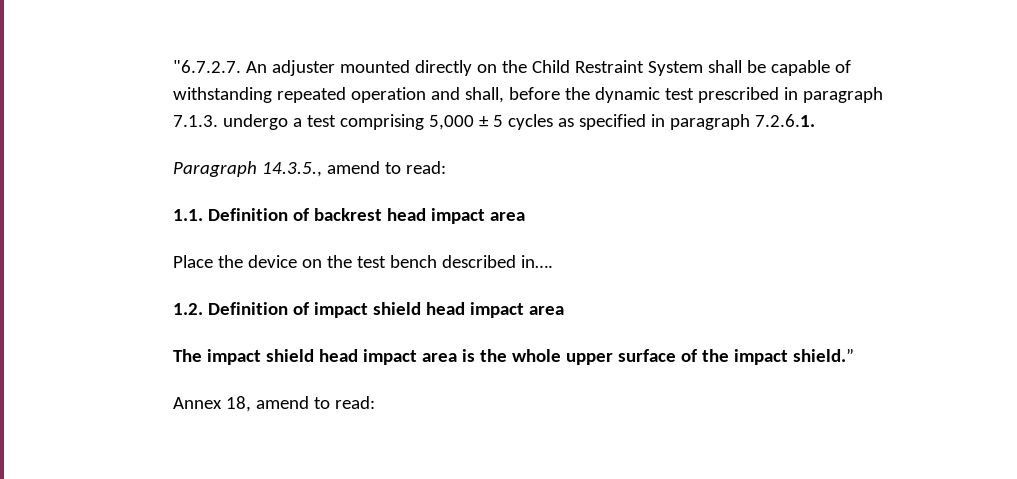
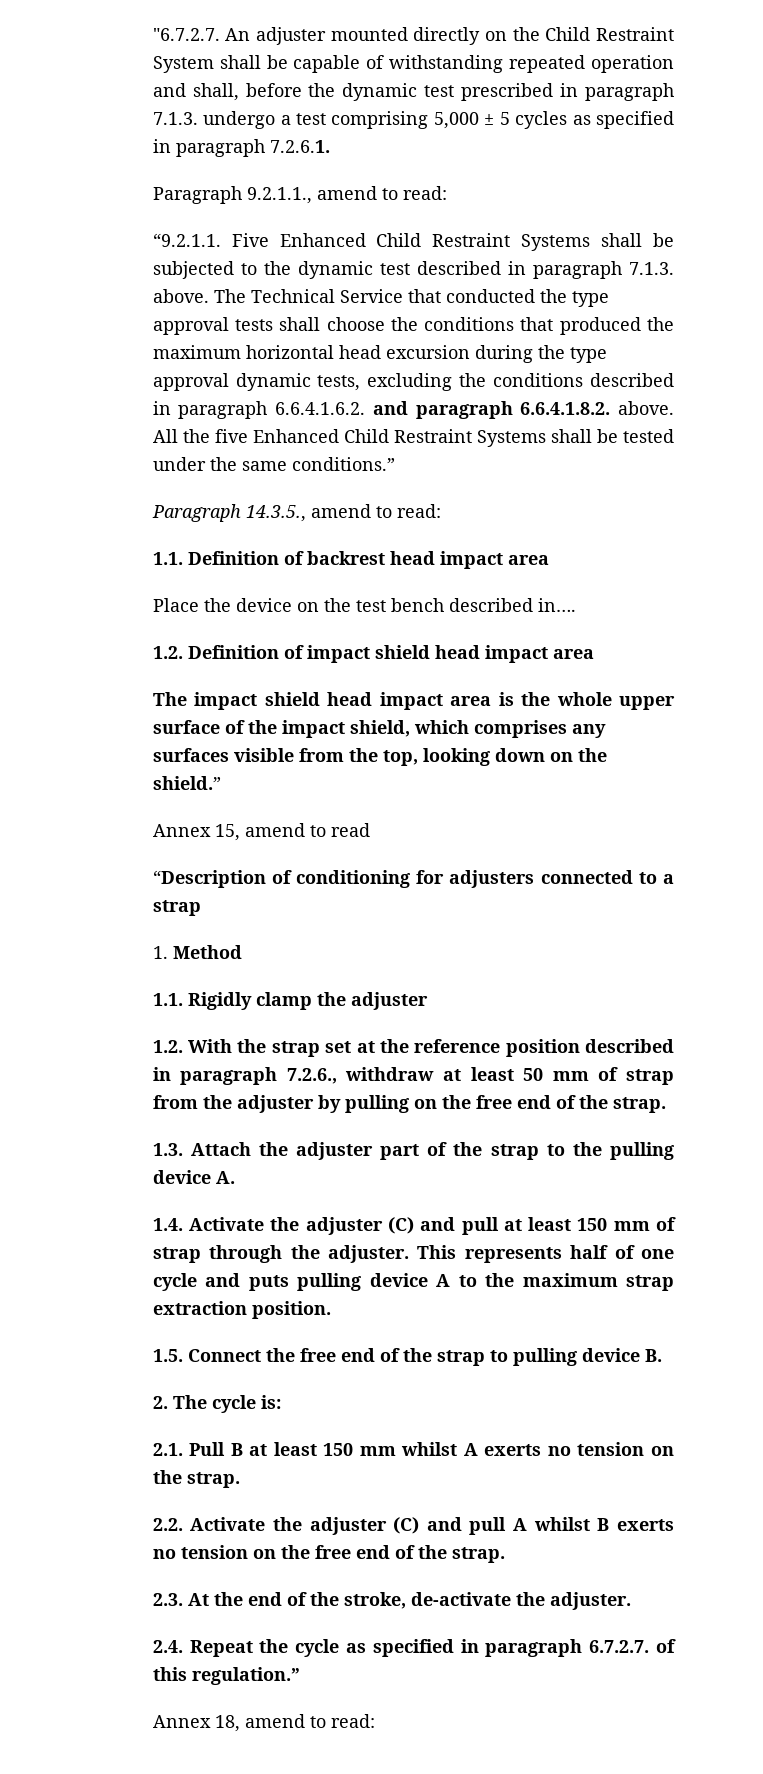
(815, 120) none -> [152,186,447,204] [152,233,674,251] [152,261,674,279] [152,289,609,307] [152,317,674,335] [152,345,607,363] [152,373,674,391] [152,401,675,419] [152,429,674,447] [152,457,395,471] // Paragraph 9.2.1.1., amend to read: // “9.2.1.1. Five Enhanced Child Restraint Systems shall be subjected to the dynamic test described in paragraph 7.1.3. above. The Technical Service that conducted the type approval tests shall choose the conditions that produced the maximum horizontal head excursion during the type approval dynamic tests, excluding the conditions described in paragraph 6.6.4.1.6.2. and paragraph 6.6.4.1.8.2. above. All the five Enhanced Child Restraint Systems shall be tested under the same conditions.”
[792,348,854,362] shield.” -> [349,720,606,738] [152,748,607,766] [152,776,221,790] [152,823,370,841] [152,870,674,888] [152,900,201,916] [152,945,242,959] [152,992,428,1010] [152,1039,675,1057] [152,1067,674,1085] [152,1095,666,1113] [152,1142,674,1160] [152,1170,235,1184] [152,1217,677,1235] [152,1245,674,1263] [152,1273,674,1291] [152,1301,331,1319] [152,1348,662,1366] [152,1395,281,1413] [152,1442,674,1456] [152,1470,240,1488] [152,1517,674,1535] [152,1545,505,1563] [152,1592,631,1610] [152,1639,677,1657] [152,1667,300,1685] shield, which comprises any surfaces visible from the top, looking down on the shield.” // Annex 15, amend to read // “Description of conditioning for adjusters connected to a strap // 1. Method // 1.1. Rigidly clamp the adjuster // 1.2. With the strap set at the reference position described in paragraph 7.2.6., withdraw at least 50 mm of strap from the adjuster by pulling on the free end of the strap. // 1.3. Attach the adjuster part of the strap to the pulling device A. // 1.4. Activate the adjuster (C) and pull at least 150 mm of strap through the adjuster. This represents half of one cycle and puts pulling device A to the maximum strap extraction position. // 1.5. Connect the free end of the strap to pulling device B. // 2. The cycle is: // 2.1. Pull B at least 150 mm whilst A exerts no tension on the strap. // 2.2. Activate the adjuster (C) and pull A whilst B exerts no tension on the free end of the strap. // 2.3. At the end of the stroke, de-activate the adjuster. // 2.4. Repeat the cycle as specified in paragraph 6.7.2.7. of this regulation.”

